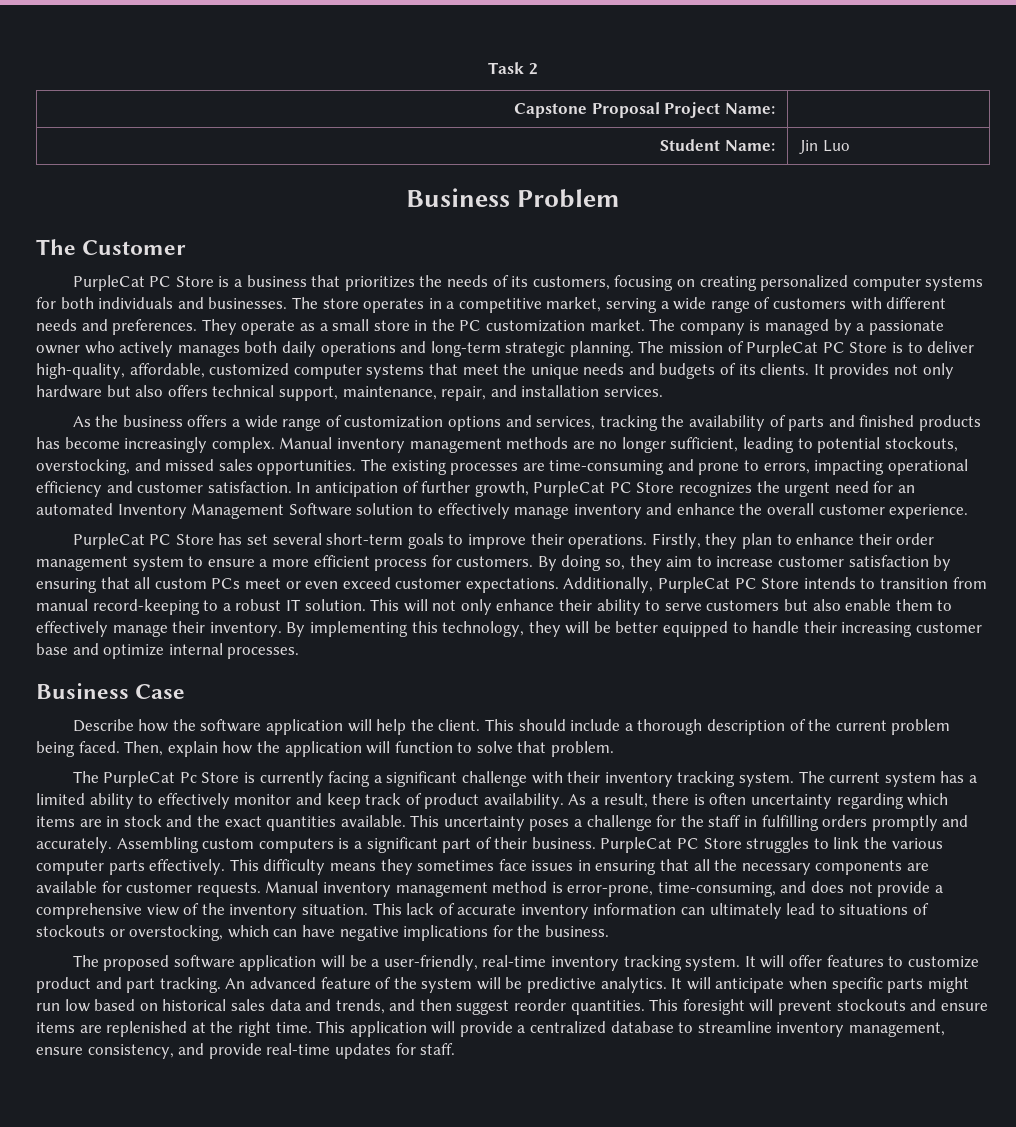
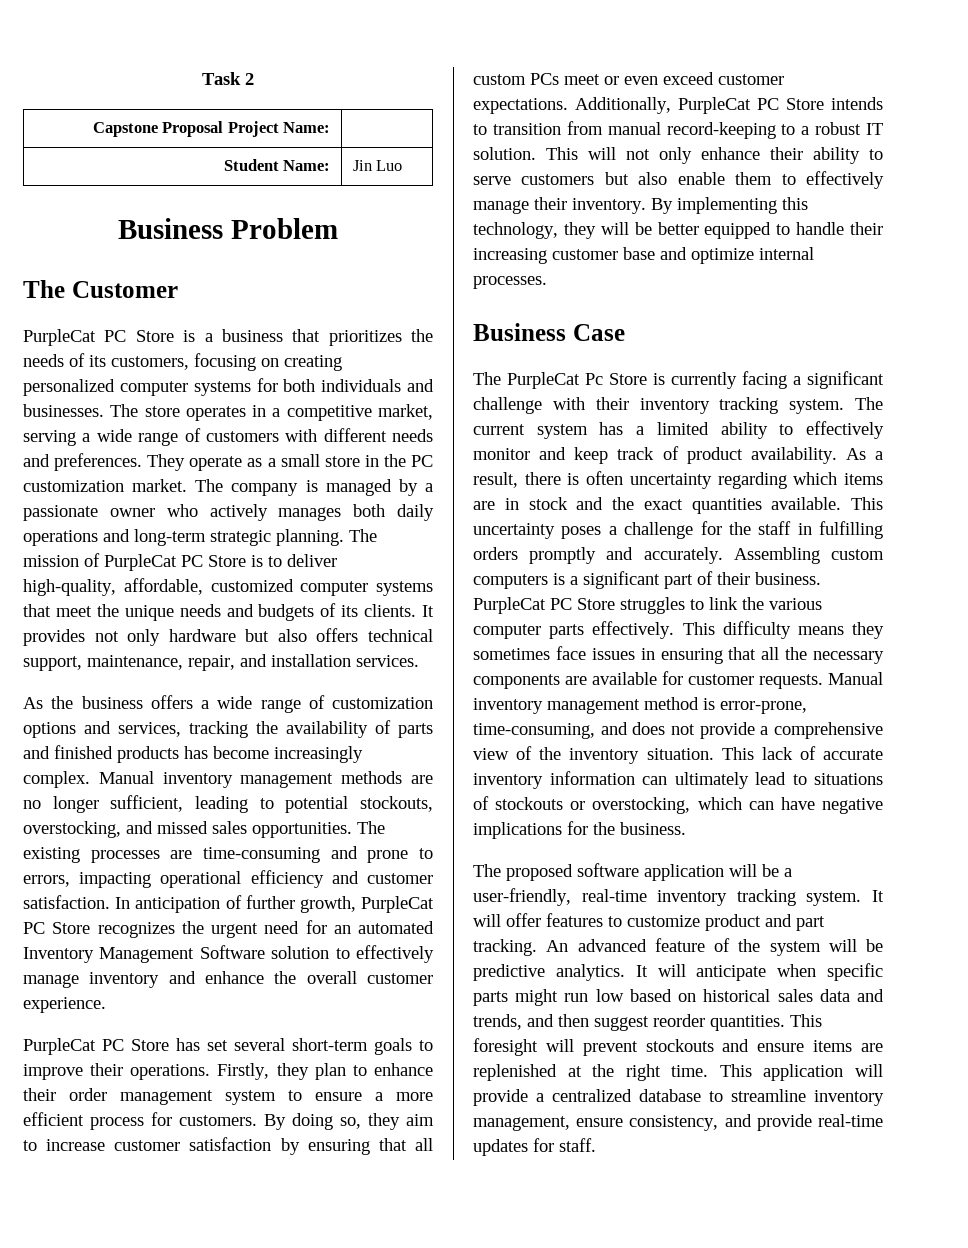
[72,719,951,735] [36,741,615,757] // Describe how the software application will help the client. This should include a thorough description of the current problem being faced. Then, explain how the application will function to solve that problem. -> (625, 332) none

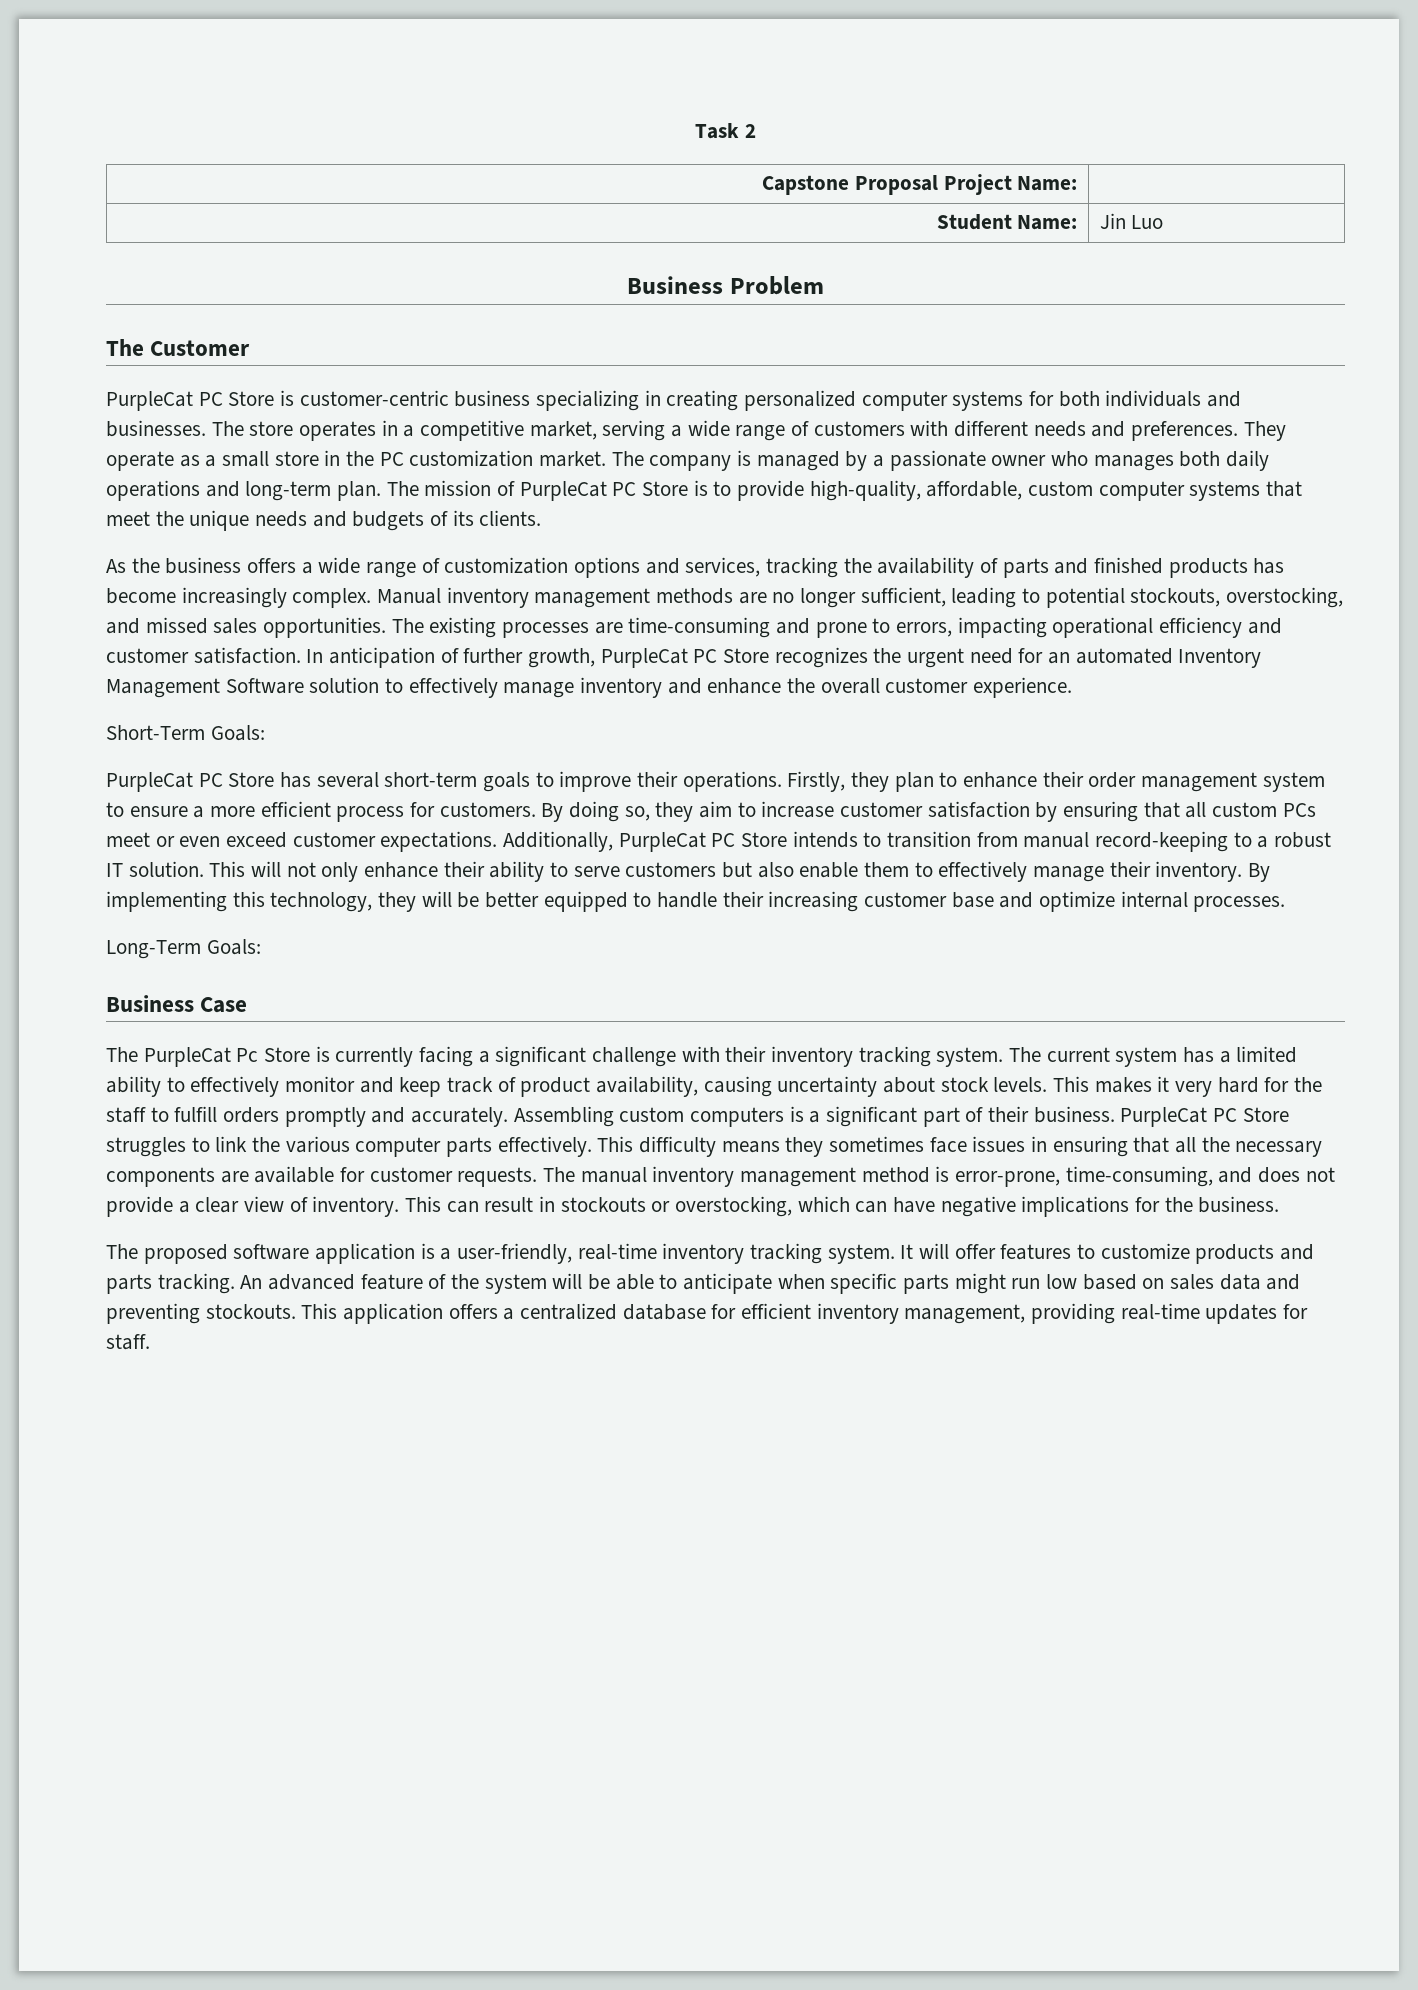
[204,329,433,346] [23,353,279,371] a business that prioritizes the needs of its customers, focusing on -> [299,390,661,411] customer-centric business specializing in
[209,504,268,521] actively -> (1089, 458) none
[210,529,344,546] strategic planning. -> [337,481,382,501] plan.
[287,554,337,567] deliver -> [737,480,805,501] provide
[210,579,294,592] customized -> [1028,481,1094,496] custom
[421,605,434,617] [23,628,433,646] [23,654,419,671] It provides not only hardware but also offers technical support, maintenance, repair, and installation services. -> (542, 518) none
(106, 1005) none -> [106,725,265,741] // Short-Term Goals:
[207,1040,228,1051] set -> (312, 780) none
(547, 282) none -> [106,939,261,959] // Long-Term Goals:
[750,447,883,464] [473,471,883,489] [473,497,883,514] [473,522,694,539] availability. As a result, there is often uncertainty regarding which items are in stock and the exact quantities available. This uncertainty poses a challenge -> [596,1076,1259,1097] availability, causing uncertainty about stock levels. This makes it very hard
[797,521,883,539] in fulfilling -> [150,1106,218,1122] to fulfill
[828,672,883,685] Manual -> [543,1167,647,1183] The manual
[774,722,883,739] comprehensive -> [195,1197,240,1213] clear
[539,746,883,764] [473,771,883,789] [473,796,489,810] the inventory situation. This lack of accurate inventory information can ultimately lead to situations of -> [312,1196,556,1217] inventory. This can result in
[729,864,779,877] will be -> [420,1243,435,1259] is
[705,914,825,931] product and part -> [1195,1244,1315,1264] [106,1274,152,1294] products and parts
[473,964,686,981] predictive analytics. It will -> [615,1274,678,1290] able to
[703,989,771,1002] historical -> (1165, 1283) none
[473,1014,822,1031] [473,1038,883,1056] [473,1064,883,1081] [473,1089,884,1106] [473,1114,812,1131] trends, and then suggest reorder quantities. This foresight will prevent stockouts and ensure items are replenished at the right time. This application will provide a centralized database to streamline inventory management, ensure consistency, and provide -> [106,1303,1116,1324] preventing stockouts. This application offers a centralized database for efficient inventory management, providing

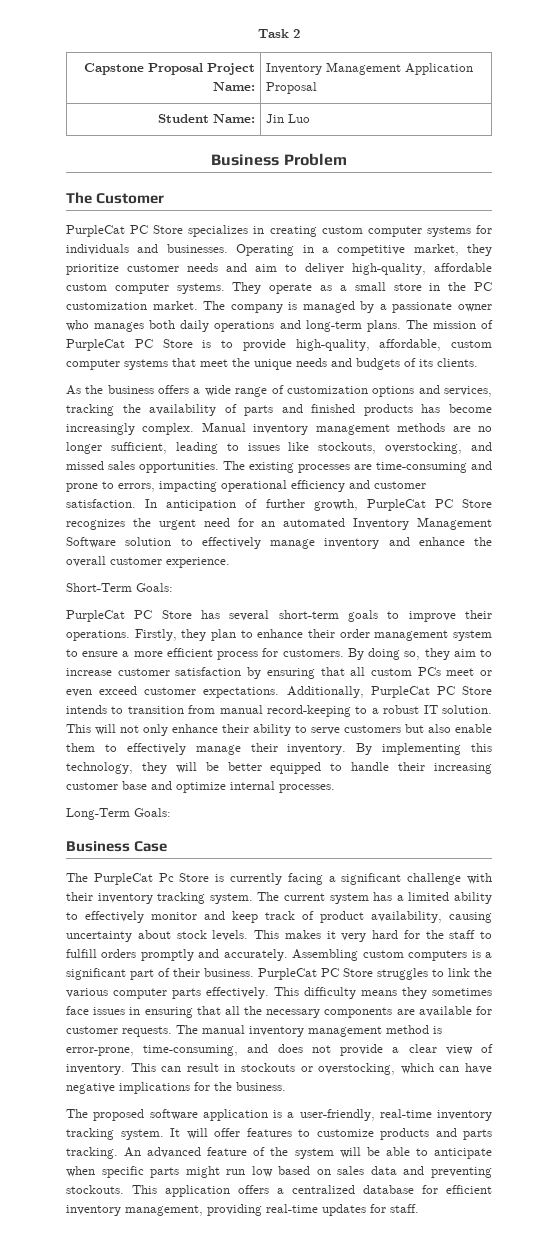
(1078, 183) none -> [265,62,473,75] [265,82,317,94] Inventory Management Application Proposal
[280,390,640,411] is customer-centric business specializing -> [188,225,249,237] specializes
[744,390,857,411] personalized -> [321,226,363,234] custom
[1058,391,1100,407] both -> (492, 229) none
[211,421,377,441] The store operates -> [236,244,295,256] Operating
[602,420,1239,441] serving a wide range of customers with different needs and preferences. -> [467,244,492,256] [66,263,492,275] [66,283,225,294] they prioritize customer needs and aim to deliver high-quality, affordable custom computer systems.
[337,481,382,501] plan. -> [366,320,401,332] plans.
[1045,587,1125,608] potential -> [247,442,310,451] issues like

